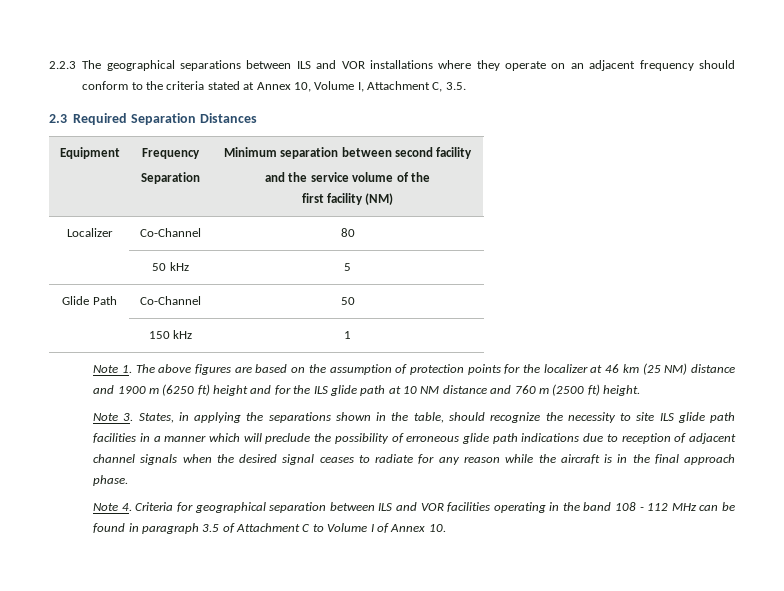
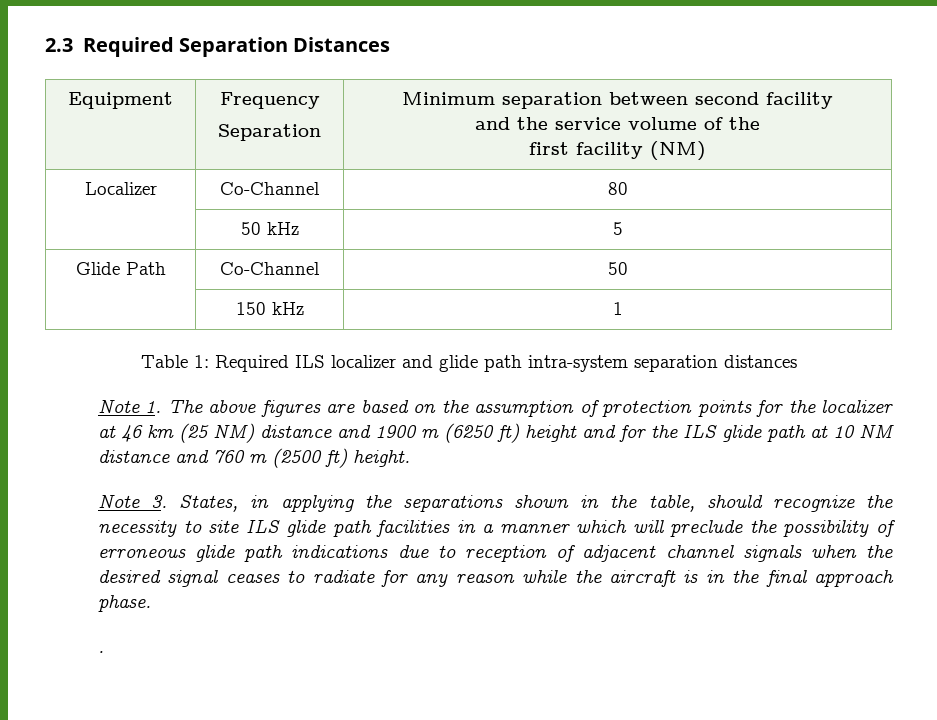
[49,60,735,71] [82,81,466,92] 2.2.3 The geographical separations between ILS and VOR installations where they operate on an adjacent frequency should conform to the criteria stated at Annex 10, Volume I, Attachment C, 3.5. // -> (45, 45) none
(351, 335) none -> [140,355,797,372] // Table 1: Required ILS localizer and glide path intra-system separation distances
[93,502,736,513] [93,523,446,534] Note 4. Criteria for geographical separation between ILS and VOR facilities operating in the band 108 - 112 MHz can be found in paragraph 3.5 of Attachment C to Volume I of Annex 10. -> [97,651,104,653] .

